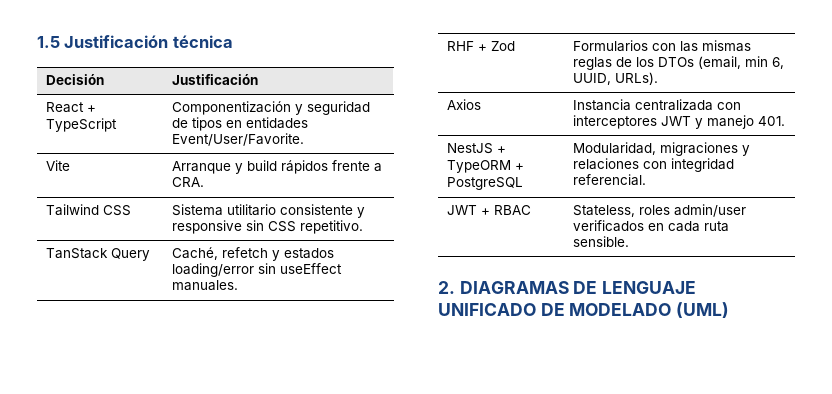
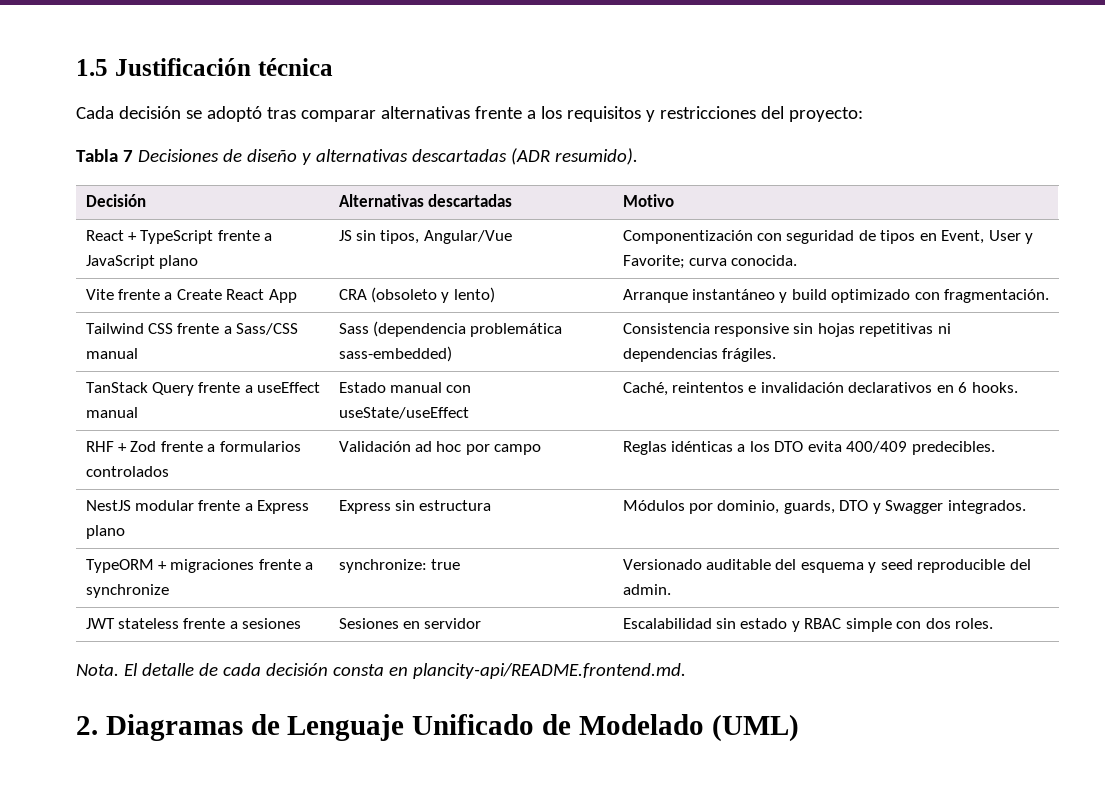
[45,74,104,85] [171,74,258,85] [45,102,96,113] [45,118,117,132] // Decisión | Justificación // React + TypeScript -> [76,106,863,122] [76,148,638,165] [85,194,146,207] [338,194,512,207] [622,194,674,207] [85,230,273,244] [85,255,198,269] [338,230,512,244] // Cada decisión se adoptó tras comparar alternativas frente a los requisitos y restricciones del proyecto: // Tabla 7 Decisiones de diseño y alternativas descartadas (ADR resumido). // Decisión | Alternativas descartadas | Motivo // React + TypeScript frente a JavaScript plano | JS sin tipos, Angular/Vue
[294,104,303,115] y -> [756,233,782,241] con
[245,117,308,129] [171,133,304,146] [45,160,70,171] entidades Event/User/Favorite. // Vite -> [941,230,1034,244] [622,255,798,269] [85,289,297,303] [338,287,495,303] Event, User y Favorite; curva conocida. // Vite frente a Create React App | CRA (obsoleto y lento)
(231, 167) none -> [691,289,775,300] instantáneo
[280,160,382,174] [171,177,204,187] [45,204,131,216] [171,204,365,218] [171,220,363,234] [45,248,150,261] [171,247,334,261] [171,263,342,277] [171,280,238,291] [446,41,515,51] [572,40,751,52] [572,56,784,70] [572,72,658,85] [446,99,481,110] [572,99,741,111] [572,115,785,129] [446,143,506,154] [446,160,524,173] [446,177,523,190] [572,142,750,156] [572,158,734,172] [572,174,646,186] [446,205,531,215] [572,204,746,217] [572,220,729,232] [572,236,629,247] [438,281,697,294] [438,303,672,316] rápidos frente a CRA. // Tailwind CSS | Sistema utilitario consistente y responsive sin CSS repetitivo. // TanStack Query | Caché, refetch y estados loading/error sin useEffect manuales. // RHF + Zod | Formularios con las mismas reglas de los DTOs (email, min 6, UUID, URLs). // Axios | Instancia centralizada con interceptores JWT y manejo 401. // NestJS + TypeORM + PostgreSQL | Modularidad, migraciones y relaciones con integridad referencial. // JWT + RBAC | Stateless, roles admin/user verificados en cada ruta sensible. // 2. DIAGRAMAS DE LENGUAJE UNIFICADO DE MODELADO -> [831,289,1050,303] [85,323,299,335] [85,348,138,359] [338,321,563,337] [338,346,452,362] [622,323,951,337] [622,348,776,362] [85,382,321,396] [85,407,138,418] [338,382,472,393] [338,407,469,419] [622,382,1018,396] [85,441,301,452] [85,466,169,477] [338,441,542,455] [622,441,995,455] [85,500,310,514] [85,525,125,539] [338,500,492,514] [622,500,1026,514] [85,559,314,573] [85,584,169,598] [338,559,460,573] [622,559,1031,573] [622,584,671,595] [85,618,302,629] [338,618,482,629] [622,618,994,632] [76,663,686,679] [76,714,704,741] optimizado con fragmentación. // Tailwind CSS frente a Sass/CSS manual | Sass (dependencia problemática sass-embedded) | Consistencia responsive sin hojas repetitivas ni dependencias frágiles. // TanStack Query frente a useEffect manual | Estado manual con useState/useEffect | Caché, reintentos e invalidación declarativos en 6 hooks. // RHF + Zod frente a formularios controlados | Validación ad hoc por campo | Reglas idénticas a los DTO evita 400/409 predecibles. // NestJS modular frente a Express plano | Express sin estructura | Módulos por dominio, guards, DTO y Swagger integrados. // TypeORM + migraciones frente a synchronize | synchronize: true | Versionado auditable del esquema y seed reproducible del admin. // JWT stateless frente a sesiones | Sesiones en servidor | Escalabilidad sin estado y RBAC simple con dos roles. // Nota. El detalle de cada decisión consta en plancity-api/README.frontend.md. // 2. Diagramas de Lenguaje Unificado de Modelado

